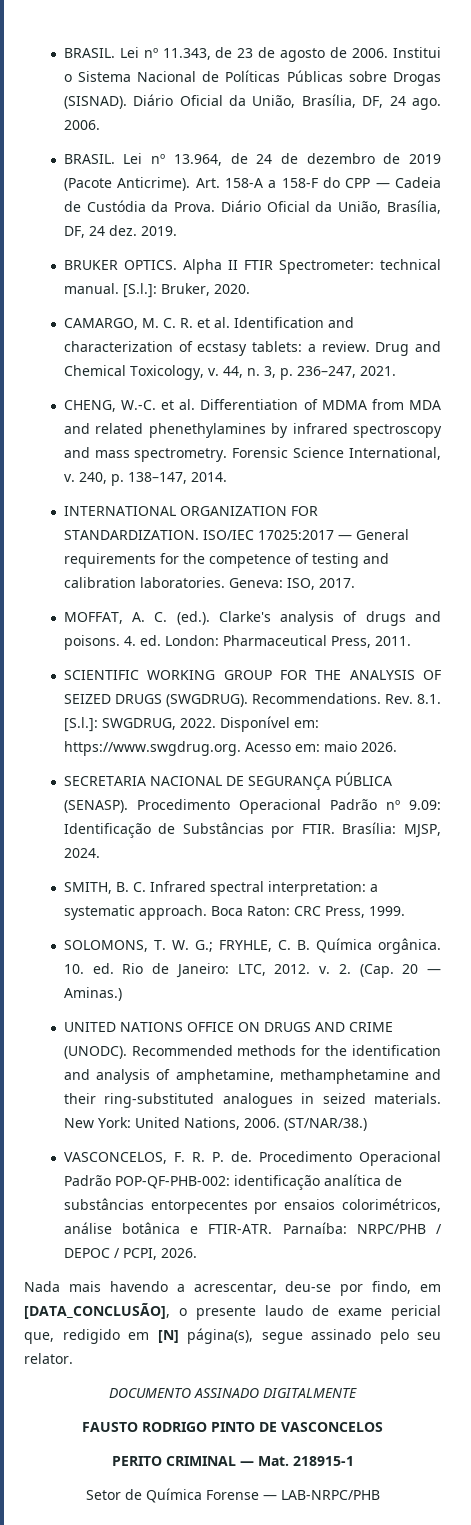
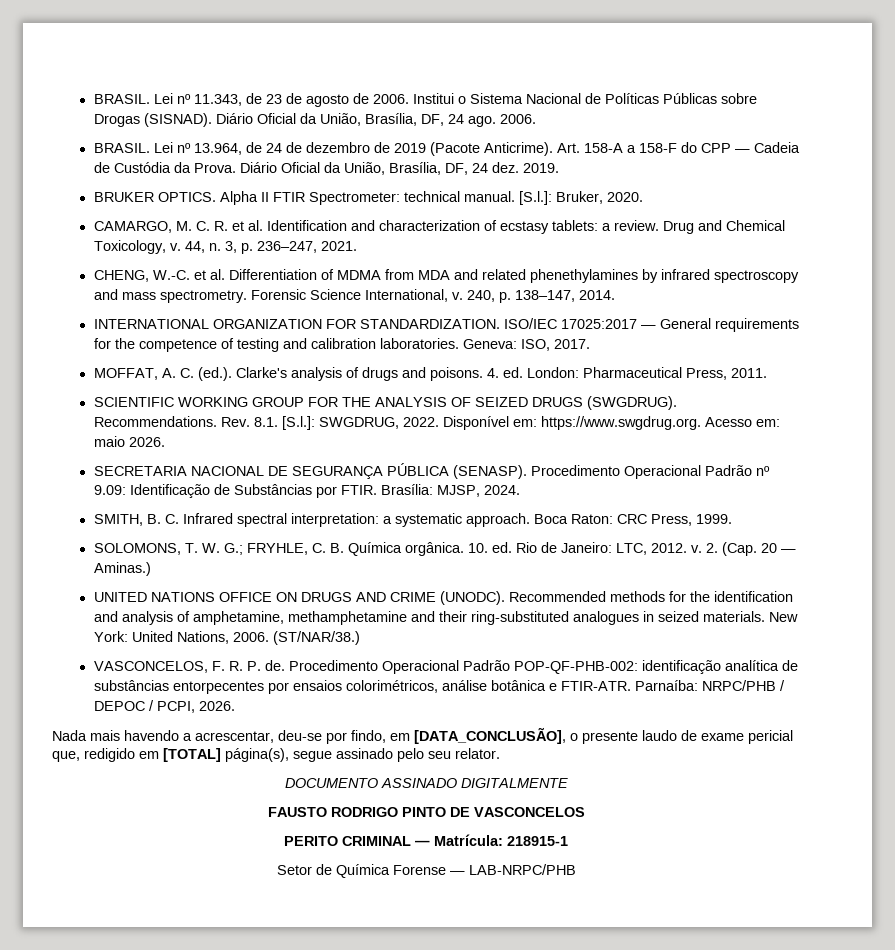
[157,1330,179,1343] [N] -> [163,748,221,762] [TOTAL]
[257,1456,289,1466] Mat. -> [434,834,503,846] Matrícula:

